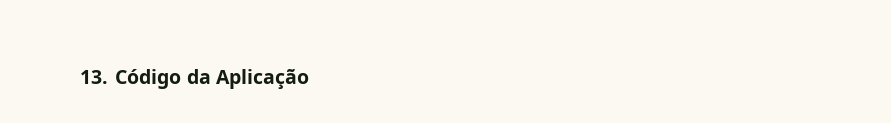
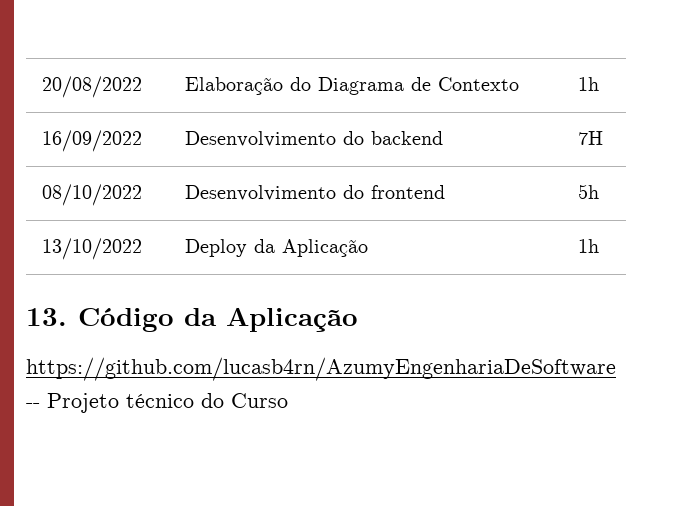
[80,69,309,89] 13. Código da Aplicação -> [42,76,143,98] [185,77,520,95] [578,77,600,91] [42,130,143,152] [185,131,444,147] [578,131,604,145] [42,184,143,206] [185,185,446,201] [578,184,600,199] [42,238,143,260] [185,239,369,257] [578,239,600,253] [26,307,358,332] [26,357,616,381] [26,393,288,413] 20/08/2022 | Elaboração do Diagrama de Contexto | 1h // 16/09/2022 | Desenvolvimento do backend | 7H // 08/10/2022 | Desenvolvimento do frontend | 5h // 13/10/2022 | Deploy da Aplicação | 1h // 13. Código da Aplicação // https://github.com/lucasb4rn/AzumyEngenhariaDeSoftware -- Projeto técnico do Curso

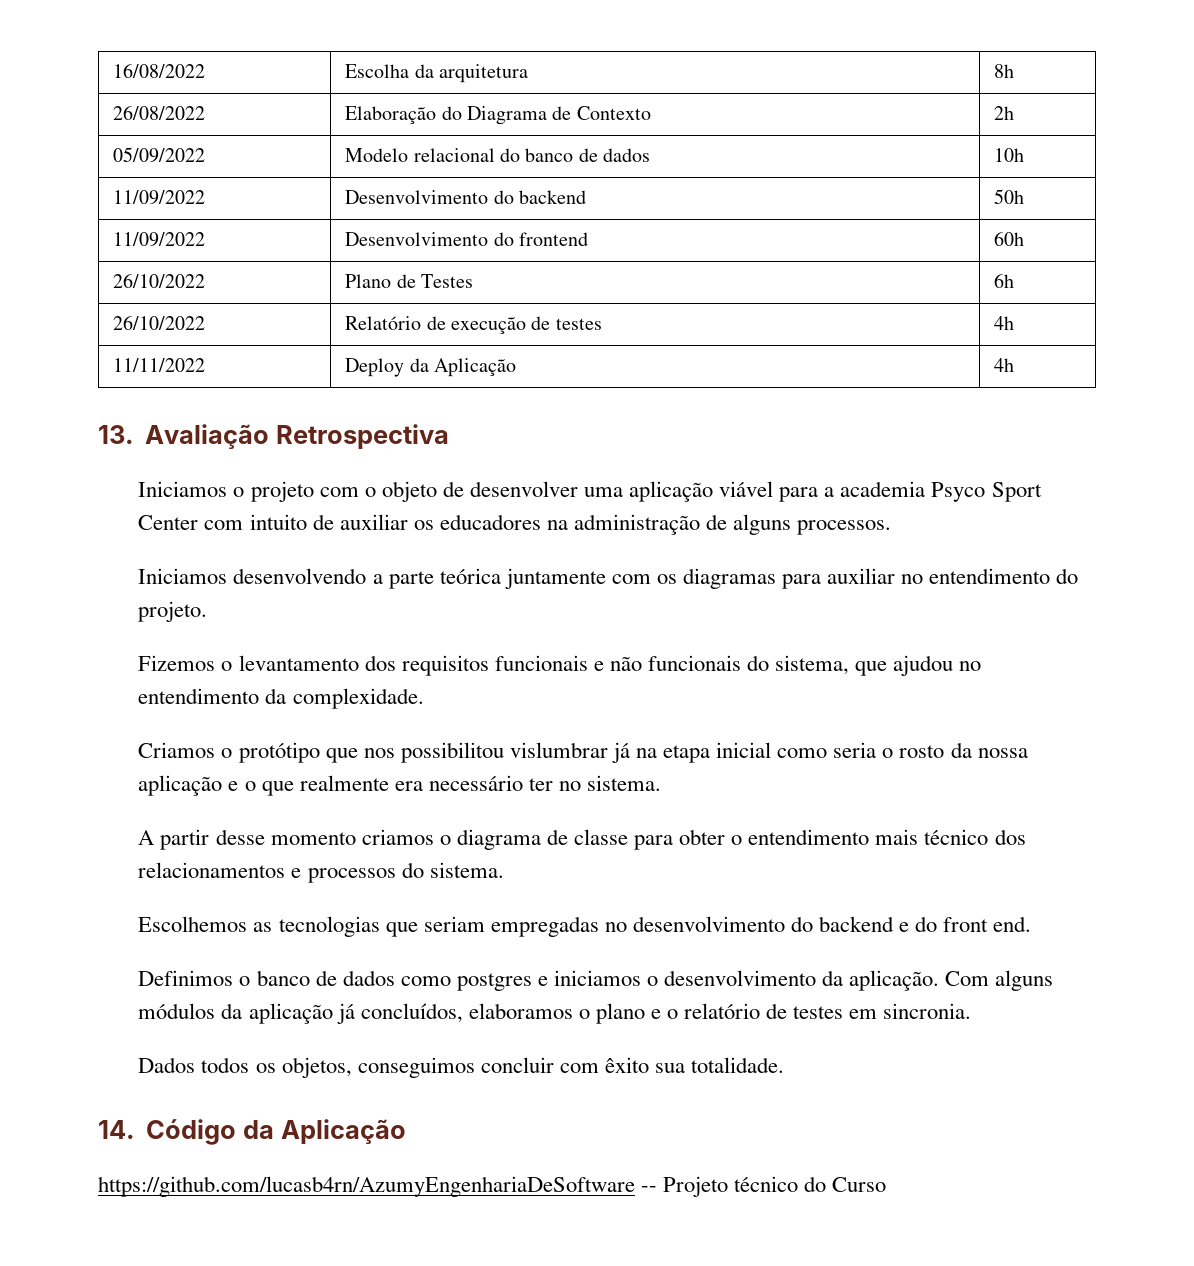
[42,76,143,98] 20/08/2022 -> [113,63,206,78] [345,64,529,83] [994,64,1015,78] [113,105,206,120] 16/08/2022 | Escolha da arquitetura | 8h // 26/08/2022
[578,77,600,91] [42,130,143,152] 1h // 16/09/2022 -> [994,106,1015,120] [113,147,206,163] [345,148,651,162] [994,148,1025,162] [113,190,206,205] 2h // 05/09/2022 | Modelo relacional do banco de dados | 10h // 11/09/2022
[578,131,604,145] [42,184,143,206] 7H // 08/10/2022 -> [994,189,1025,204] [113,232,206,247] 50h // 11/09/2022
[578,184,600,199] [42,238,143,260] [185,239,369,257] [578,239,600,253] [26,308,67,326] 5h // 13/10/2022 | Deploy da Aplicação | 1h // 13. -> [994,231,1025,246] [113,273,206,288] [345,274,474,288] [994,273,1015,288] [113,315,206,330] [345,316,602,334] [994,316,1015,330] [113,358,206,372] [345,358,517,377] [994,358,1015,372] [98,424,450,449] [138,481,1042,502] [138,514,892,535] [138,568,1079,589] [138,601,208,622] [138,655,982,676] [138,688,424,709] [138,742,1028,763] [138,775,662,796] [138,829,1026,850] [138,862,504,883] [138,916,1032,937] [138,970,1054,991] [138,1003,972,1024] [138,1057,785,1078] [98,1120,135,1139] 60h // 26/10/2022 | Plano de Testes | 6h // 26/10/2022 | Relatório de execução de testes | 4h // 11/11/2022 | Deploy da Aplicação | 4h // 13. Avaliação Retrospectiva // Iniciamos o projeto com o objeto de desenvolver uma aplicação viável para a academia Psyco Sport Center com intuito de auxiliar os educadores na administração de alguns processos. // Iniciamos desenvolvendo a parte teórica juntamente com os diagramas para auxiliar no entendimento do projeto. // Fizemos o levantamento dos requisitos funcionais e não funcionais do sistema, que ajudou no entendimento da complexidade. // Criamos o protótipo que nos possibilitou vislumbrar já na etapa inicial como seria o rosto da nossa aplicação e o que realmente era necessário ter no sistema. // A partir desse momento criamos o diagrama de classe para obter o entendimento mais técnico dos relacionamentos e processos do sistema. // Escolhemos as tecnologias que seriam empregadas no desenvolvimento do backend e do front end. // Definimos o banco de dados como postgres e iniciamos o desenvolvimento da aplicação. Com alguns módulos da aplicação já concluídos, elaboramos o plano e o relatório de testes em sincronia. // Dados todos os objetos, conseguimos concluir com êxito sua totalidade. // 14.

